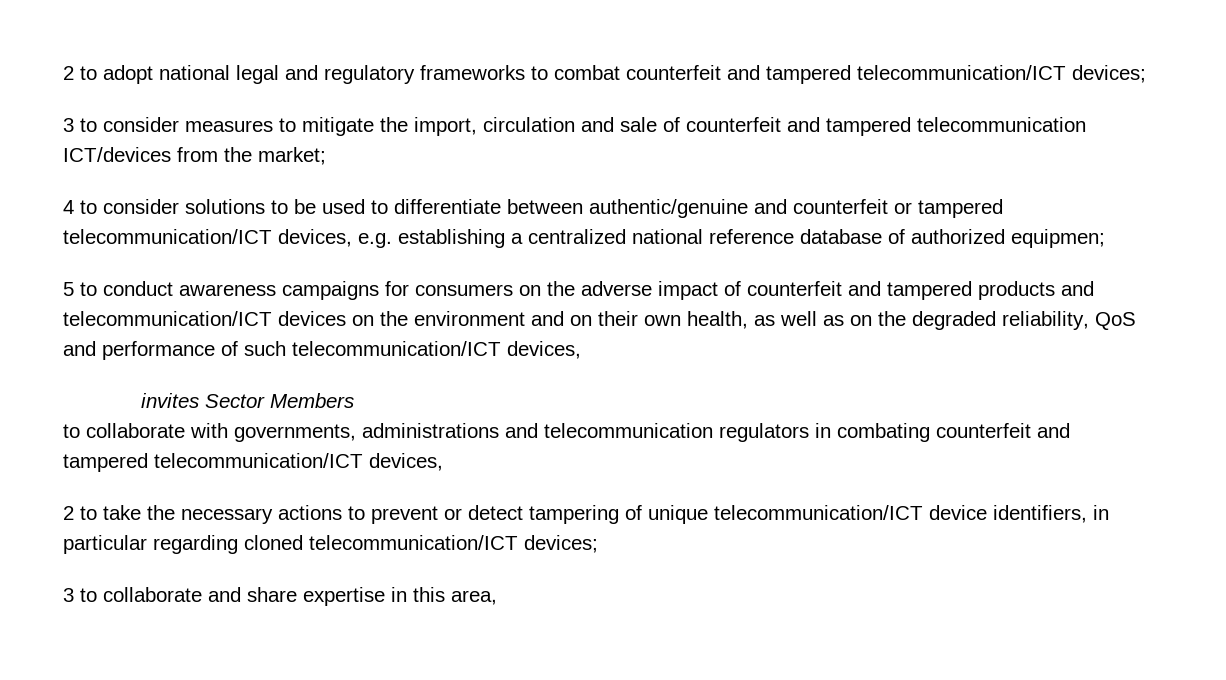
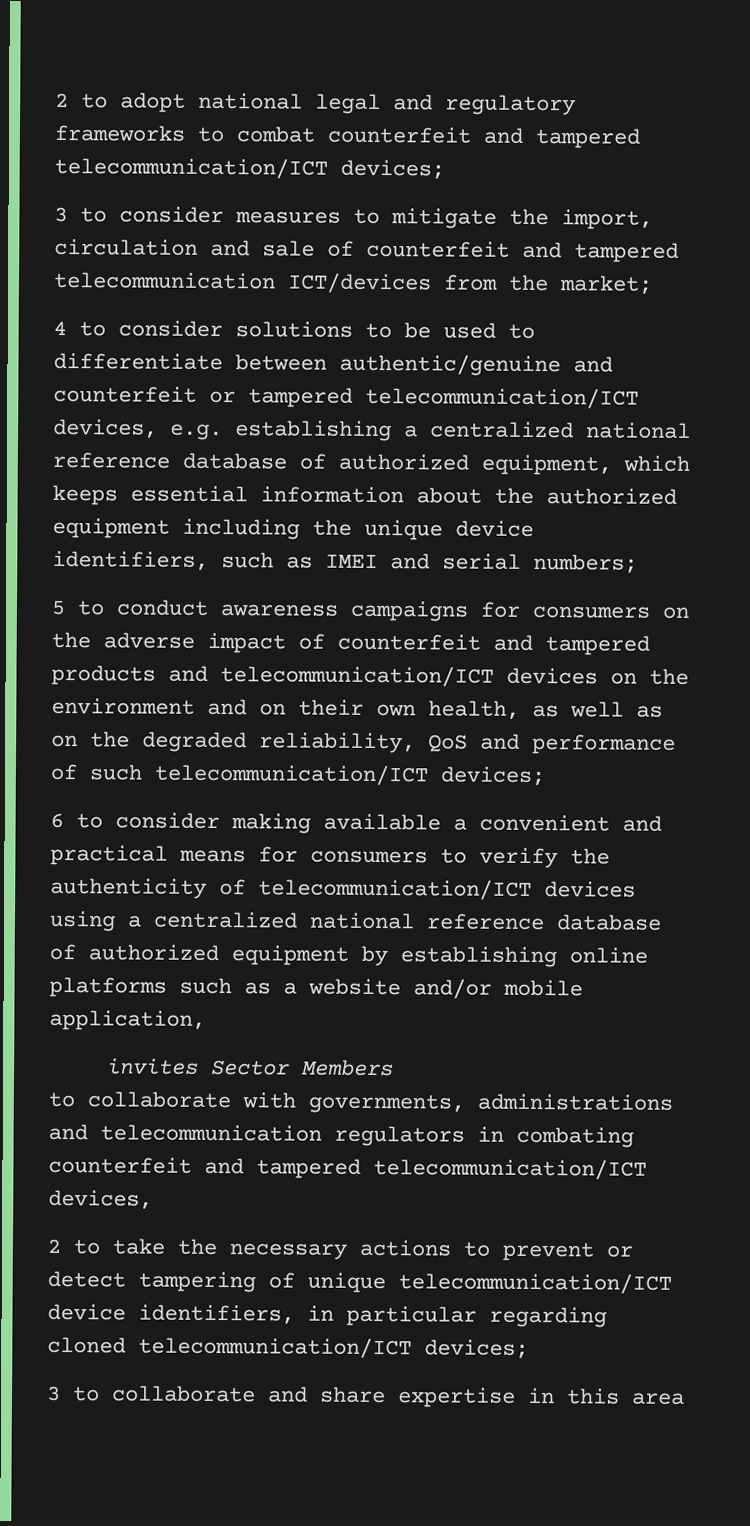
[1011,229,1105,248] equipmen; -> [481,454,690,476] [52,484,677,506] [52,517,534,541] [52,550,638,574] equipment, which keeps essential information about the authorized equipment including the unique device identifiers, such as IMEI and serial numbers;
[507,341,581,359] devices, -> [440,766,545,787] [50,812,662,834] [50,844,610,869] [50,877,636,900] [49,910,662,932] [49,943,648,968] [49,976,583,999] [49,1009,206,1031] devices; // 6 to consider making available a convenient and practical means for consumers to verify the authenticity of telecommunication/ICT devices using a centralized national reference database of authorized equipment by establishing online platforms such as a website and/or mobile application,
[451,590,497,605] area, -> [631,1392,685,1405] area

